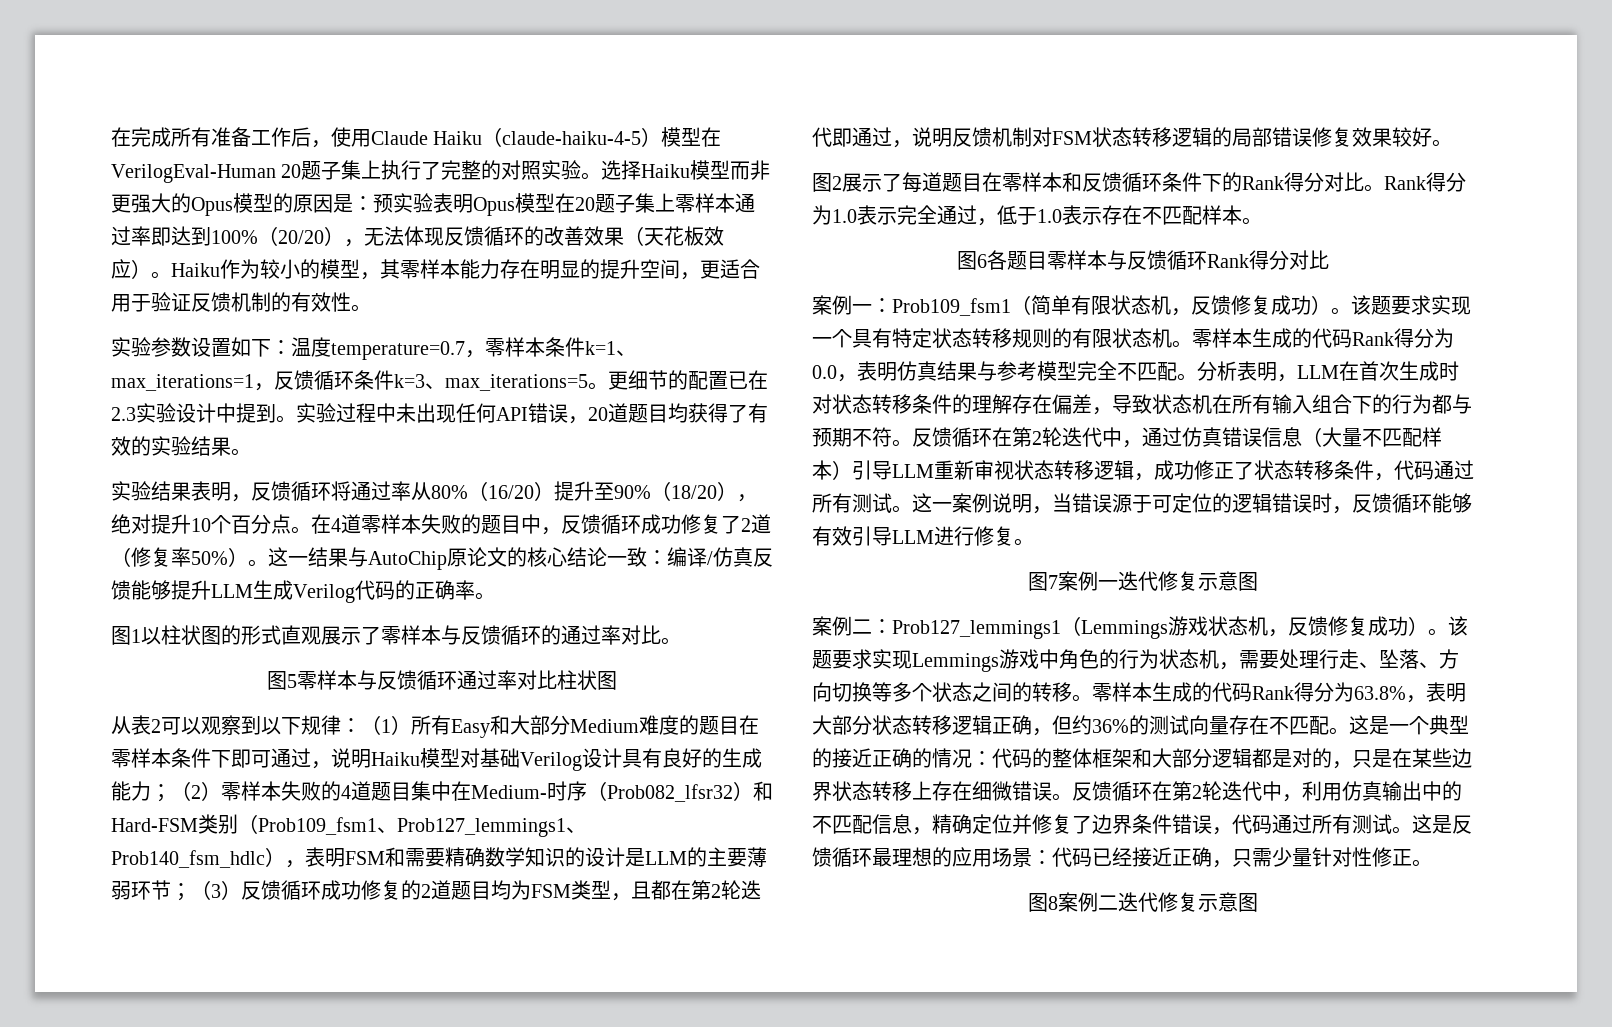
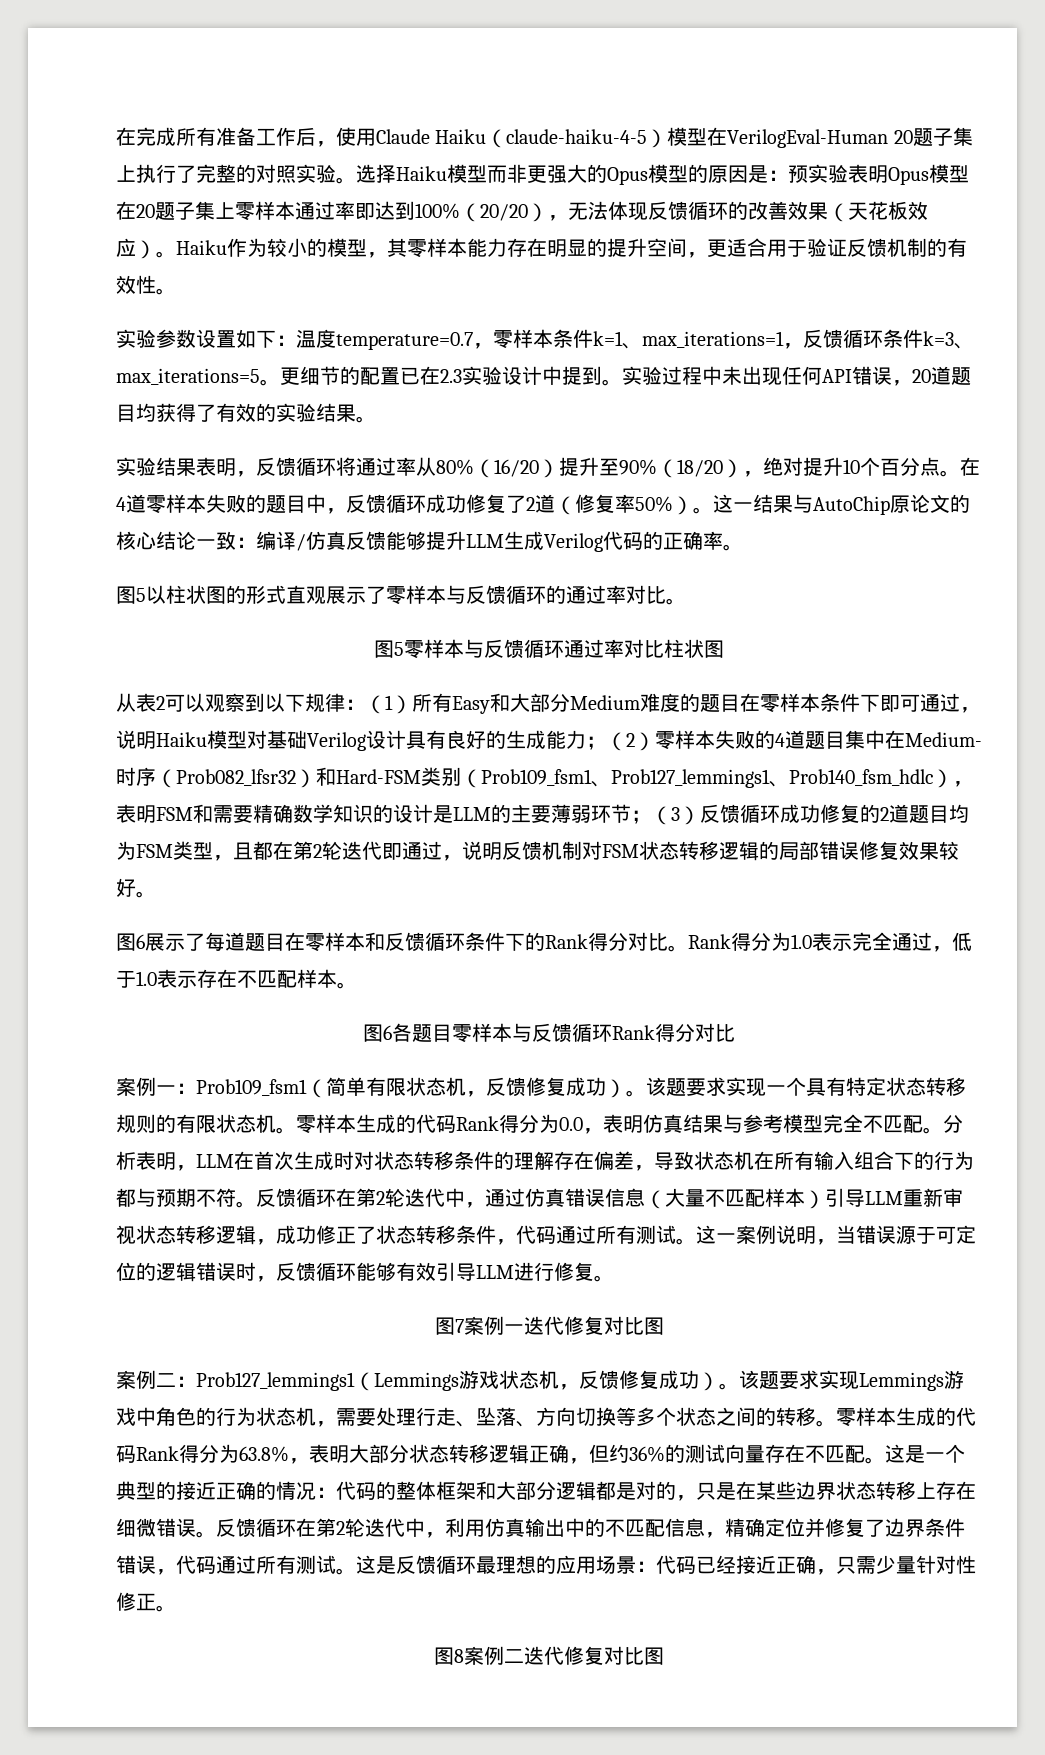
[131,629,141,643] 1 -> [136,588,146,602] 5
[832,176,842,190] 2 -> [136,934,145,949] 6
[1198,571,1238,591] 示意 -> [603,1316,644,1335] 对比
[1198,892,1238,912] 示意 -> [604,1646,644,1665] 对比

